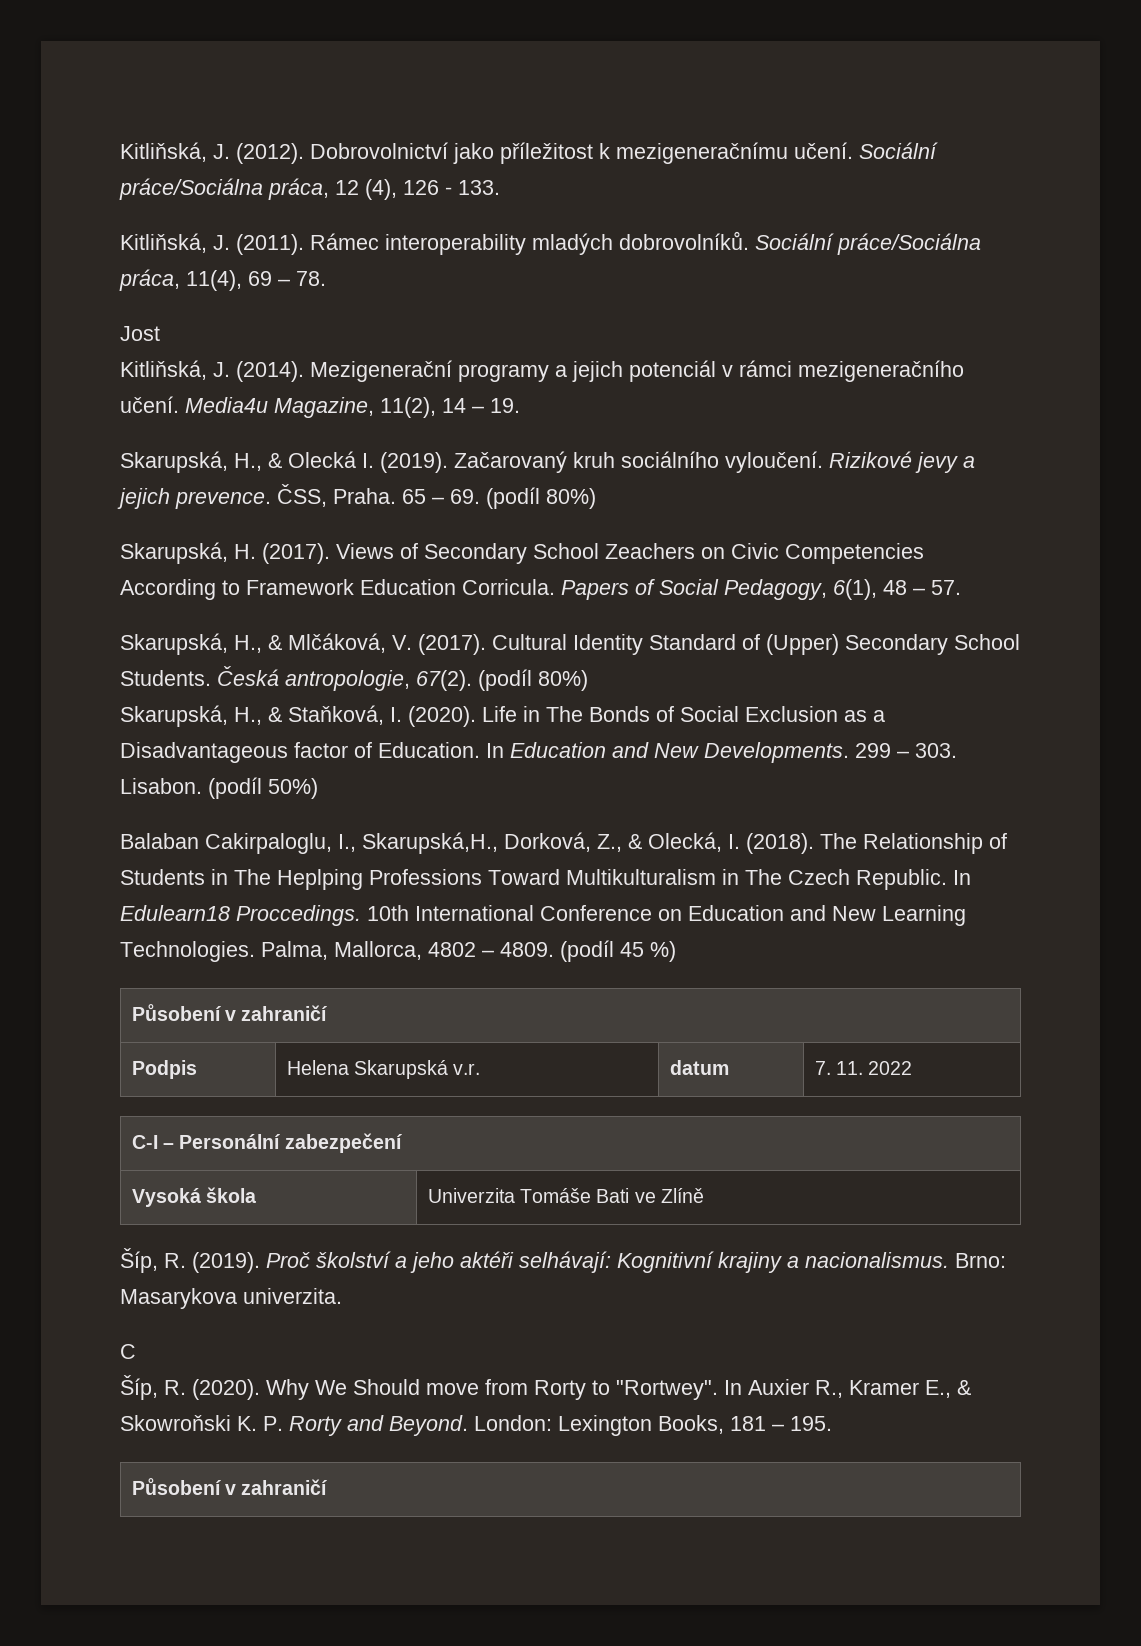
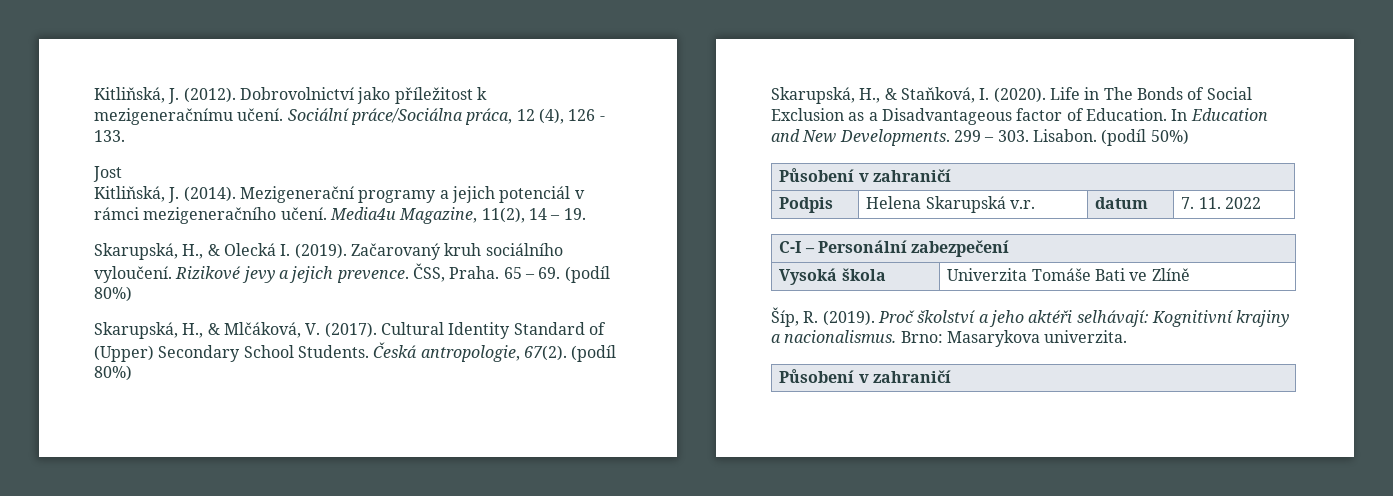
[120,231,981,255] [119,269,326,291] // Kitliňská, J. (2011). Rámec interoperability mladých dobrovolníků. Sociální práce/Sociálna práca, 11(4), 69 – 78. -> (125, 136) none
[120,542,924,564] [120,579,961,600] // Skarupská, H. (2017). Views of Secondary School Zeachers on Civic Competencies According to Framework Education Corricula. Papers of Social Pedagogy, 6(1), 48 – 57. -> (132, 294) none
[120,832,1007,854] [120,869,971,890] [120,905,966,926] [120,940,676,962] // Balaban Cakirpaloglu, I., Skarupská,H., Dorková, Z., & Olecká, I. (2018). The Relationship of Students in The Heplping Professions Toward Multikulturalism in The Czech Republic. In Edulearn18 Proccedings. 10th International Conference on Education and New Learning Technologies. Palma, Mallorca, 4802 – 4809. (podíl 45 %) -> (1189, 137) none
[120,1344,136,1359] [120,1375,971,1400] [120,1415,832,1436] // C // Šíp, R. (2020). Why We Should move from Rorty to "Rortwey". In Auxier R., Kramer E., & Skowroňski K. P. Rorty and Beyond. London: Lexington Books, 181 – 195. -> (1128, 336) none

